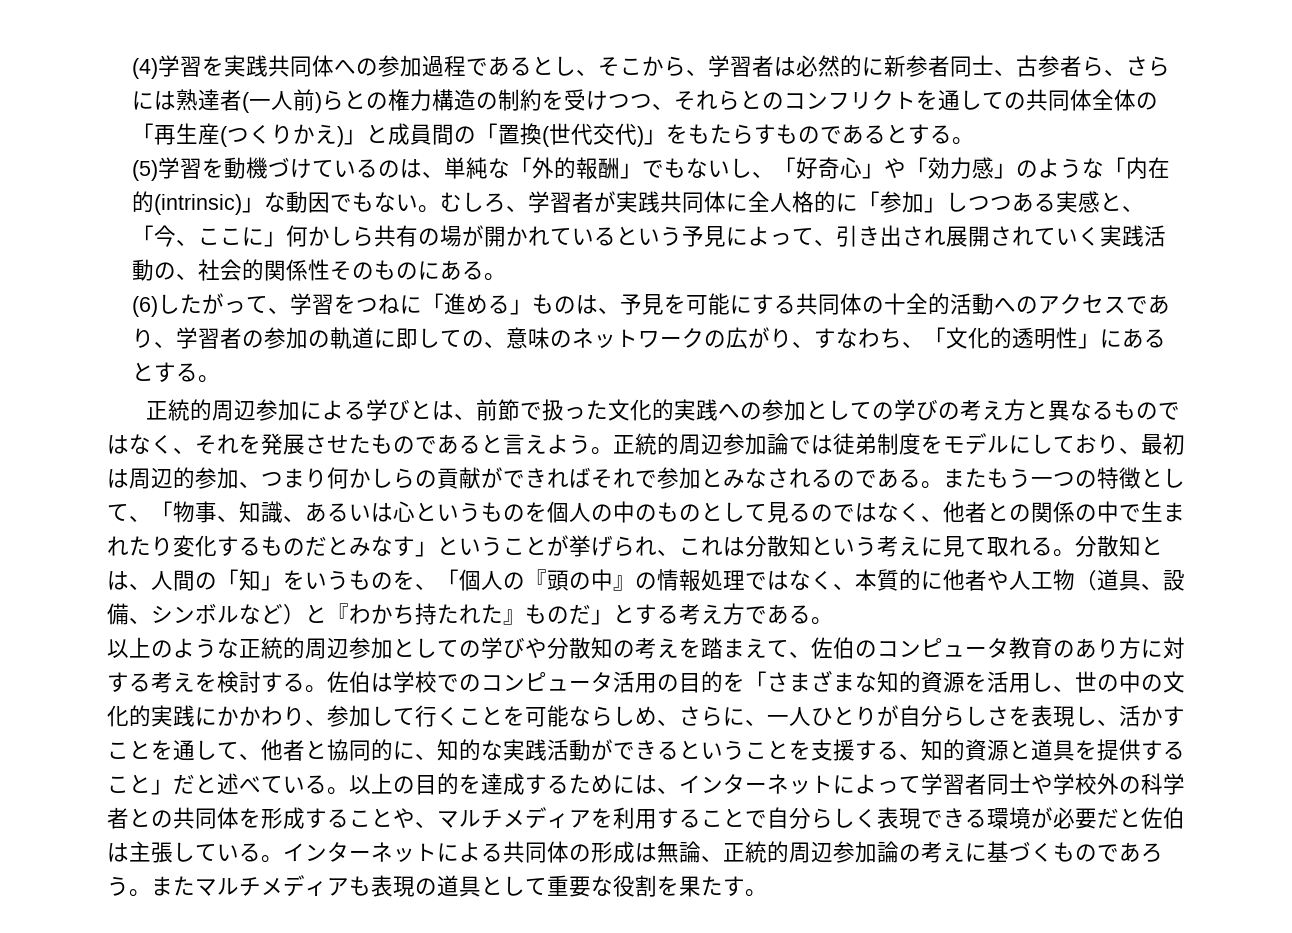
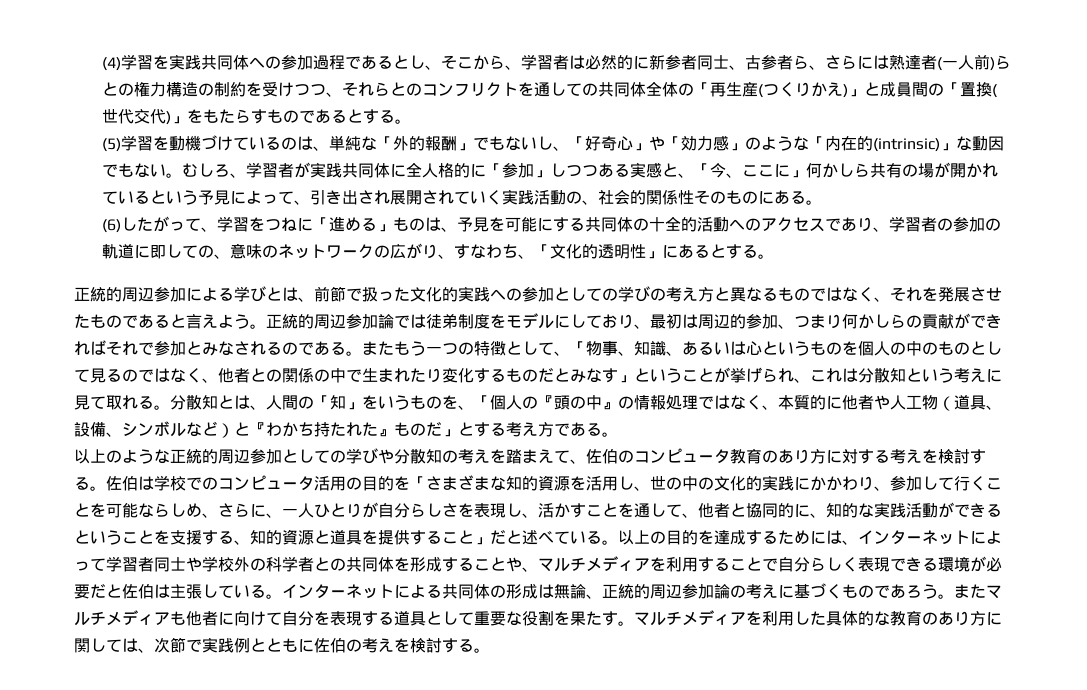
[371,875,437,897] 表現の -> [186,611,394,626] 他者に向けて自分を表現する
(767, 893) none -> [634,610,1002,626] [74,637,490,653] マルチメディアを利用した具体的な教育のあり方に関しては、次節で実践例とともに佐伯の考えを検討する。

